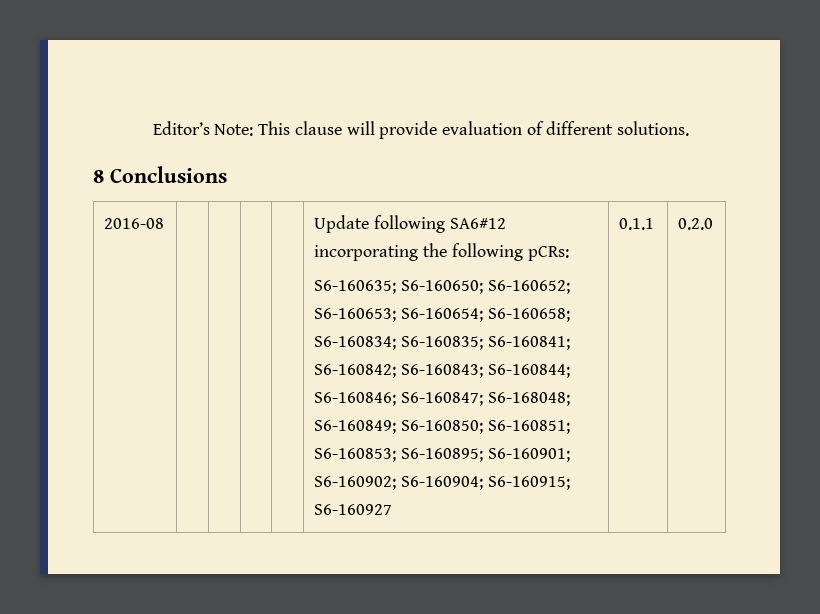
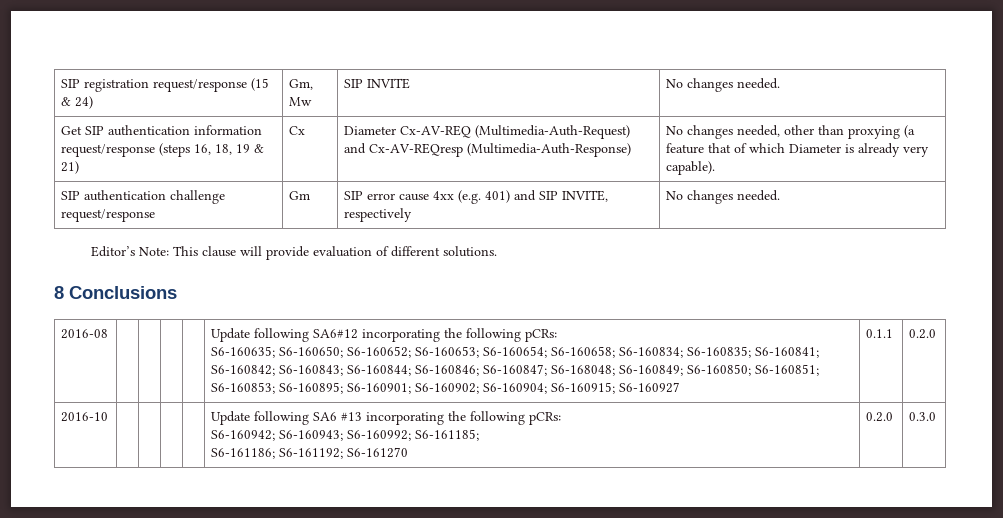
(152, 128) none -> [61,78,270,92] [61,96,94,109] [289,79,314,90] [289,97,313,106] [344,78,411,89] [666,78,781,92] [61,125,263,136] [61,143,265,157] [61,161,80,174] [289,126,306,135] [344,125,631,139] [344,143,632,157] [666,125,916,139] [666,143,930,157] [666,161,716,175] [61,190,226,204] [61,209,156,222] [289,191,311,200] [344,190,609,204] [344,208,413,222] [666,190,781,204] SIP registration request/response (15 & 24) | Gm, Mw | SIP INVITE | No changes needed. // Get SIP authentication information request/response (steps 16, 18, 19 & 21) | Cx | Diameter Cx-AV-REQ (Multimedia-Auth-Request) and Cx-AV-REQresp (Multimedia-Auth-Response) | No changes needed, other than proxying (a feature that of which Diameter is already very capable). // SIP authentication challenge request/response | Gm | SIP error cause 4xx (e.g. 401) and SIP INVITE, respectively | No changes needed. //
(714, 224) none -> [61,412,109,422] [211,411,562,425] [211,429,480,441] [211,447,409,459] [866,412,894,422] [909,412,937,421] // 2016-10 | | | | | Update following SA6 #13 incorporating the following pCRs: // S6-160942; S6-160943; S6-160992; S6-161185; // S6-161186; S6-161192; S6-161270 | 0.2.0 | 0.3.0

